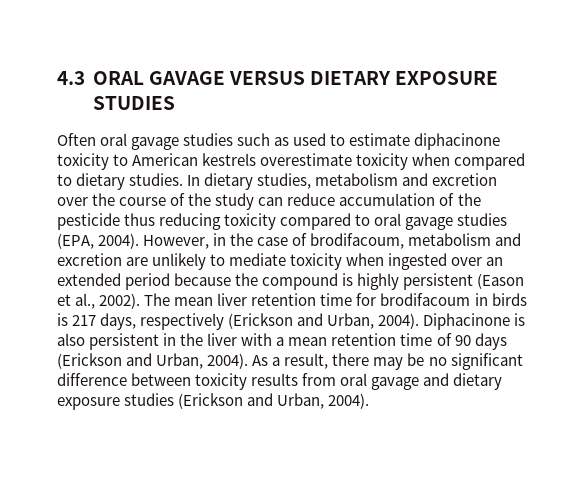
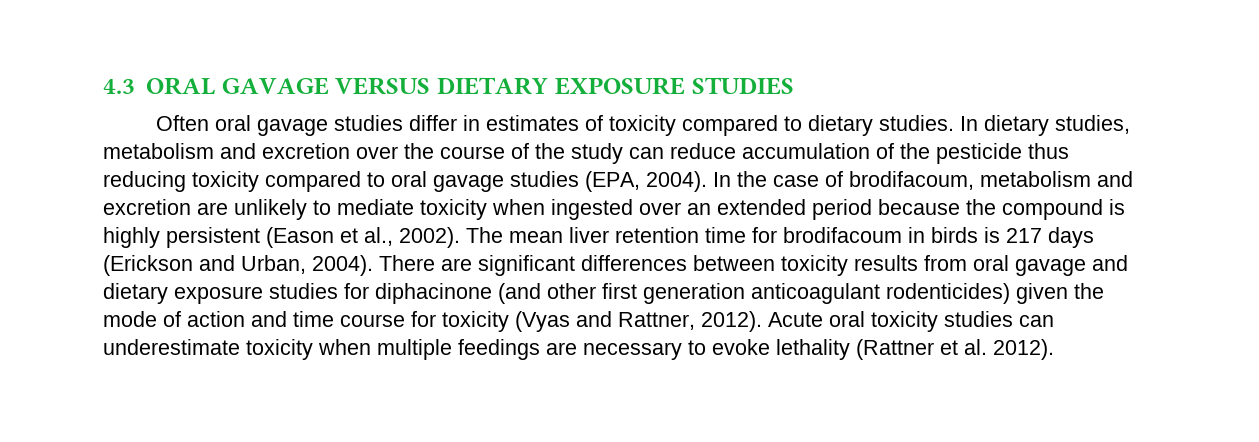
[237,133,501,150] [57,153,451,170] such as used to estimate diphacinone toxicity to American kestrels overestimate toxicity when -> [408,115,676,136] differ in estimates of toxicity
[143,233,227,249] However, in -> [713,172,731,187] In
[100,313,526,330] [57,333,471,350] days, respectively (Erickson and Urban, 2004). Diphacinone is also persistent in the liver with a mean retention time of 90 -> (1042, 235) none
[252,353,523,370] [57,373,127,386] As a result, there may be no significant difference -> [379,255,687,276] There are significant differences
[178,393,370,409] (Erickson and Urban, 2004). -> [344,283,1104,304] [103,311,1054,332] [103,339,1054,360] for diphacinone (and other first generation anticoagulant rodenticides) given the mode of action and time course for toxicity (Vyas and Rattner, 2012). Acute oral toxicity studies can underestimate toxicity when multiple feedings are necessary to evoke lethality (Rattner et al. 2012).

